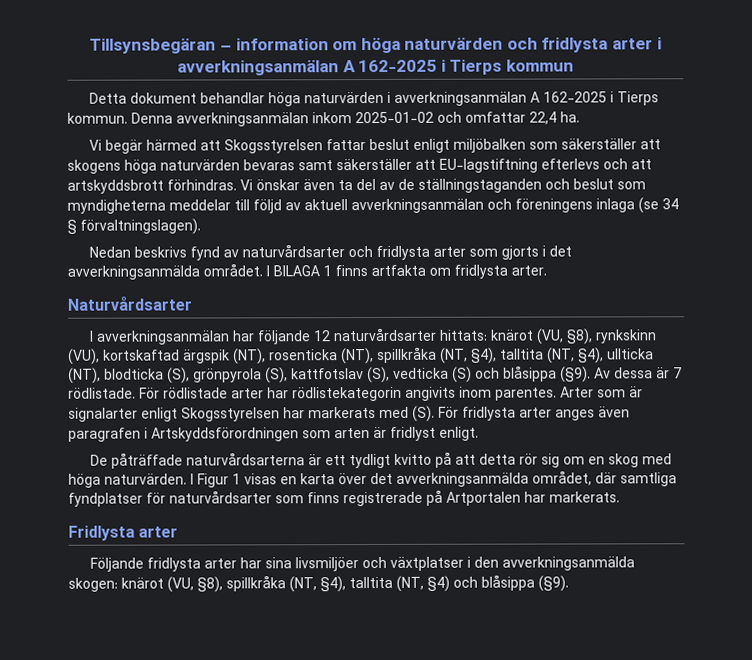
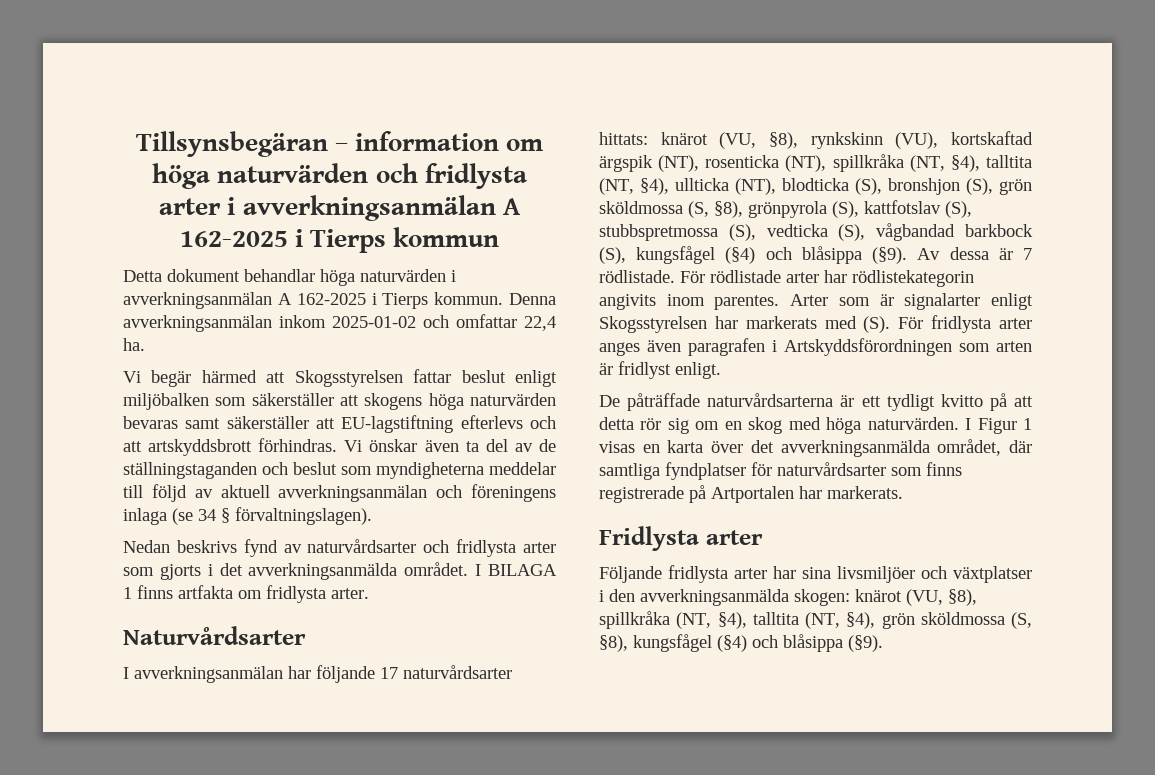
[314,330,332,342] 12 -> [380,667,398,679] 17
[193,366,472,384] grönpyrola (S), kattfotslav (S), vedticka (S) -> [888,178,1032,195] [599,200,972,218] [599,223,1033,241] [599,246,756,264] bronshjon (S), grön sköldmossa (S, §8), grönpyrola (S), kattfotslav (S), stubbspretmossa (S), vedticka (S), vågbandad barkbock (S), kungsfågel (§4)
[427,575,450,592] §4) -> [846,612,1032,629] [599,634,747,652] §4), grön sköldmossa (S, §8), kungsfågel (§4)

